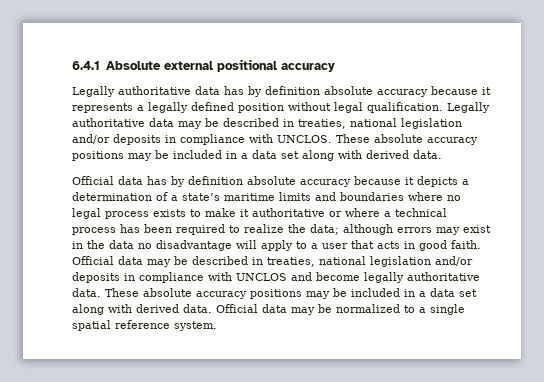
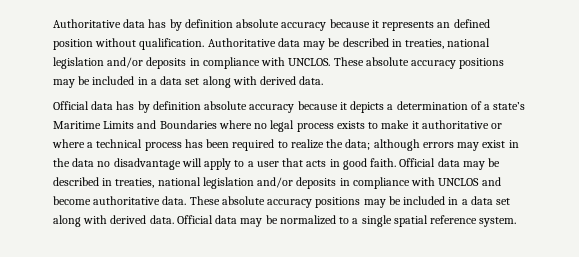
[72,59,335,72] [72,86,191,97] 6.4.1 Absolute external positional accuracy // Legally authoritative -> [53,19,121,28] Authoritative
[137,102,188,113] a legally -> [437,22,451,28] an
[334,102,490,113] [72,118,145,127] legal qualification. Legally authoritative -> [139,38,276,50] qualification. Authoritative
[224,192,404,201] maritime limits and boundaries -> [53,120,217,129] Maritime Limits and Boundaries
[364,272,404,283] legally -> (91, 200) none

